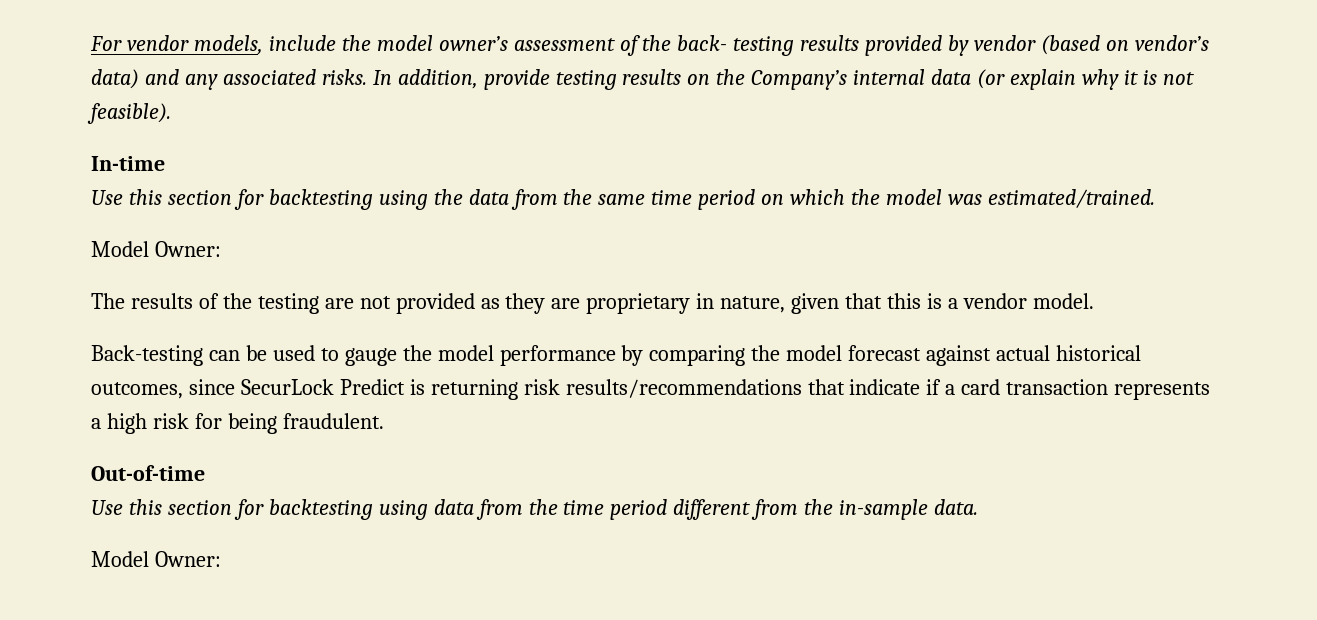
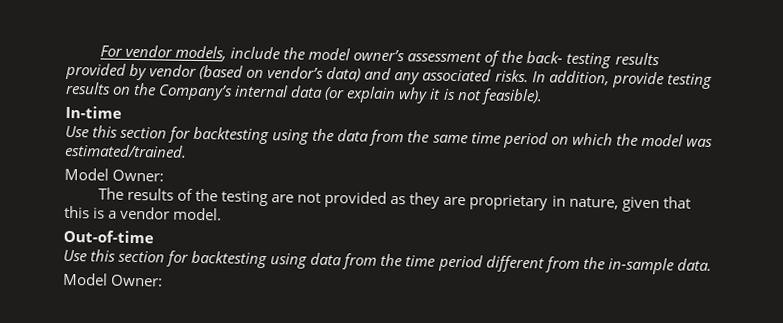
[91,345,1142,366] [91,379,1211,400] [91,413,384,434] // Back-testing can be used to gauge the model performance by comparing the model forecast against actual historical outcomes, since SecurLock Predict is returning risk results/recommendations that indicate if a card transaction represents a high risk for being fraudulent. -> (223, 214) none

